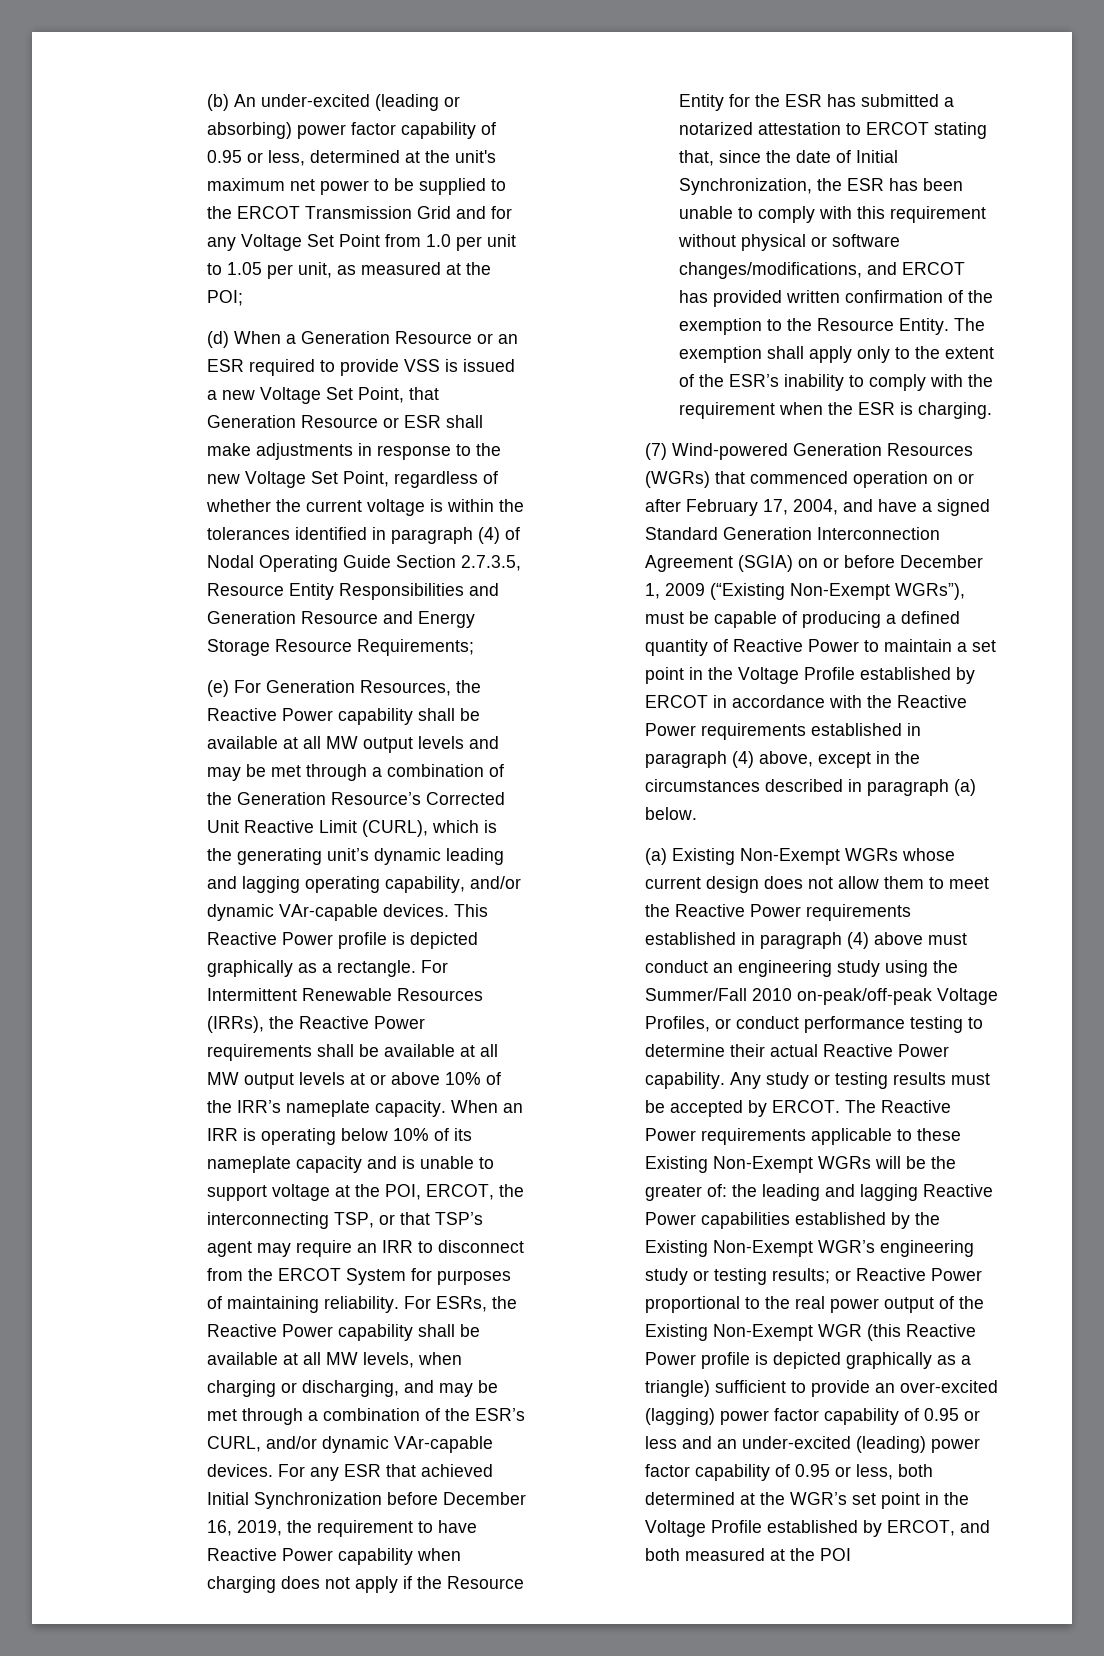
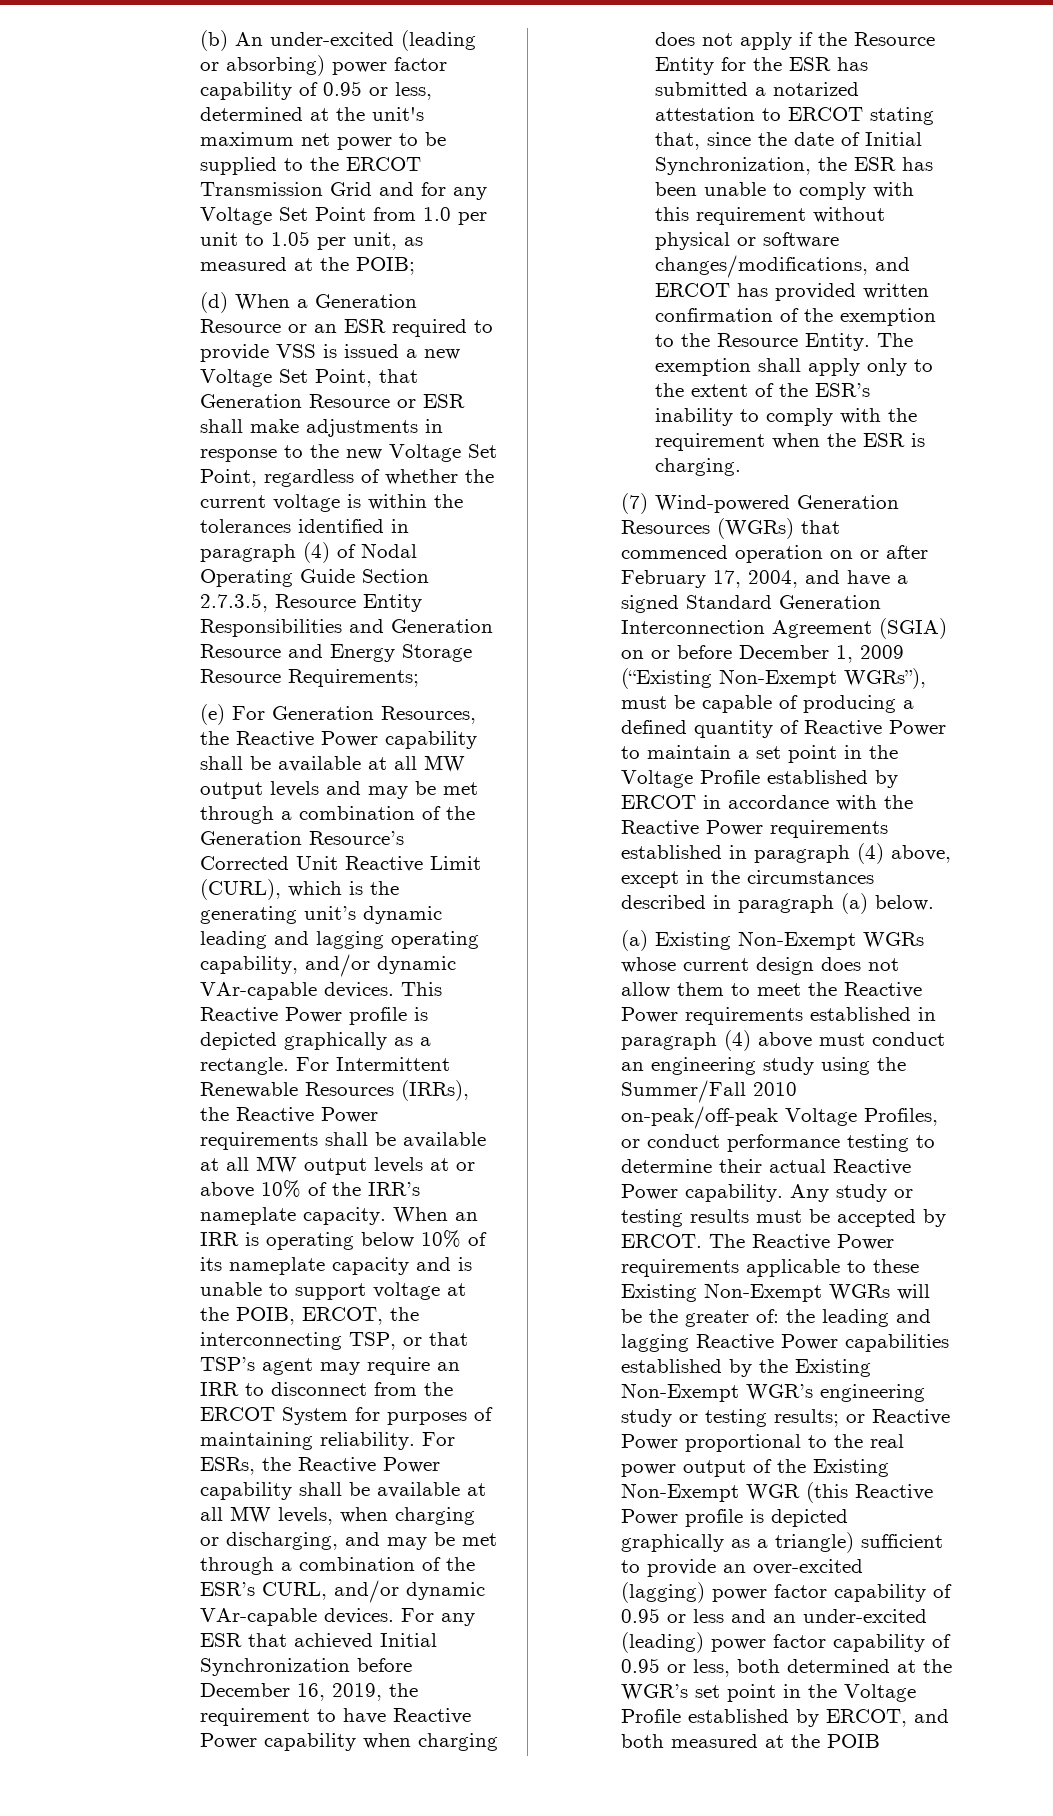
[207,290,244,306] POI; -> [355,257,415,275] POIB;
[385,1184,422,1200] POI, -> [235,1307,295,1325] POIB,
[820,1548,852,1561] POI -> [827,1734,881,1748] POIB

